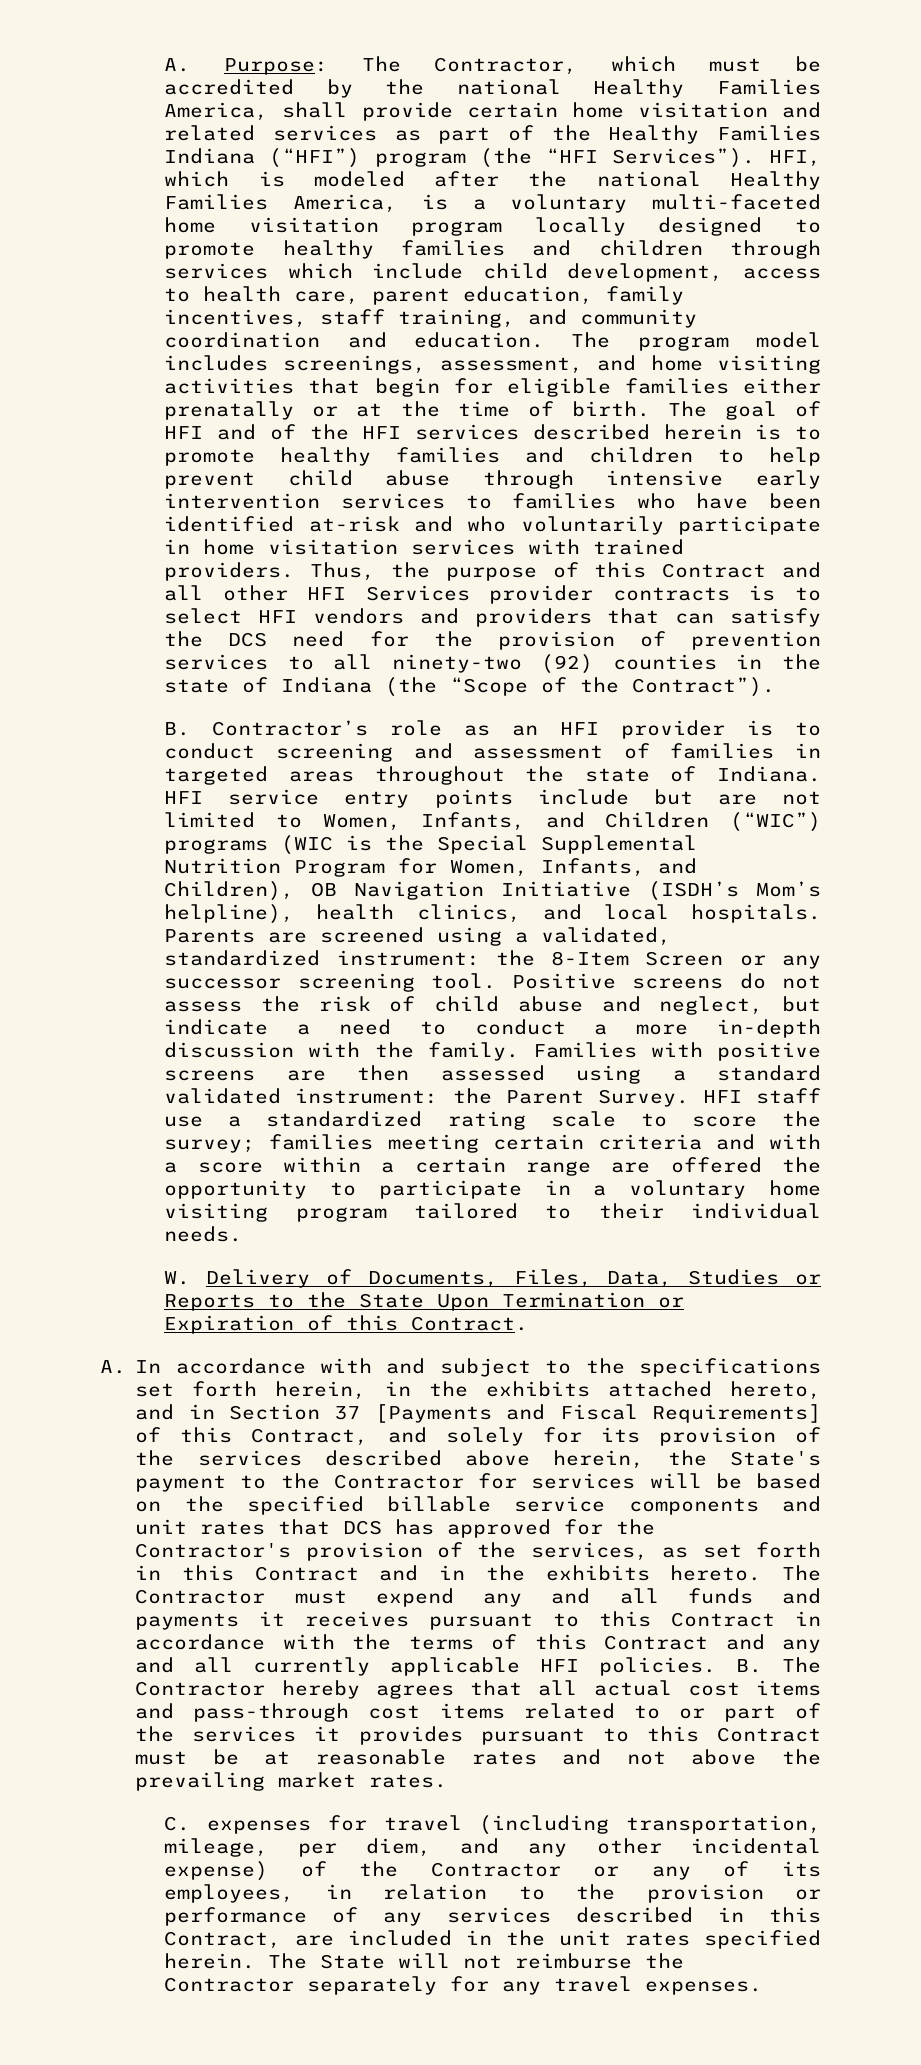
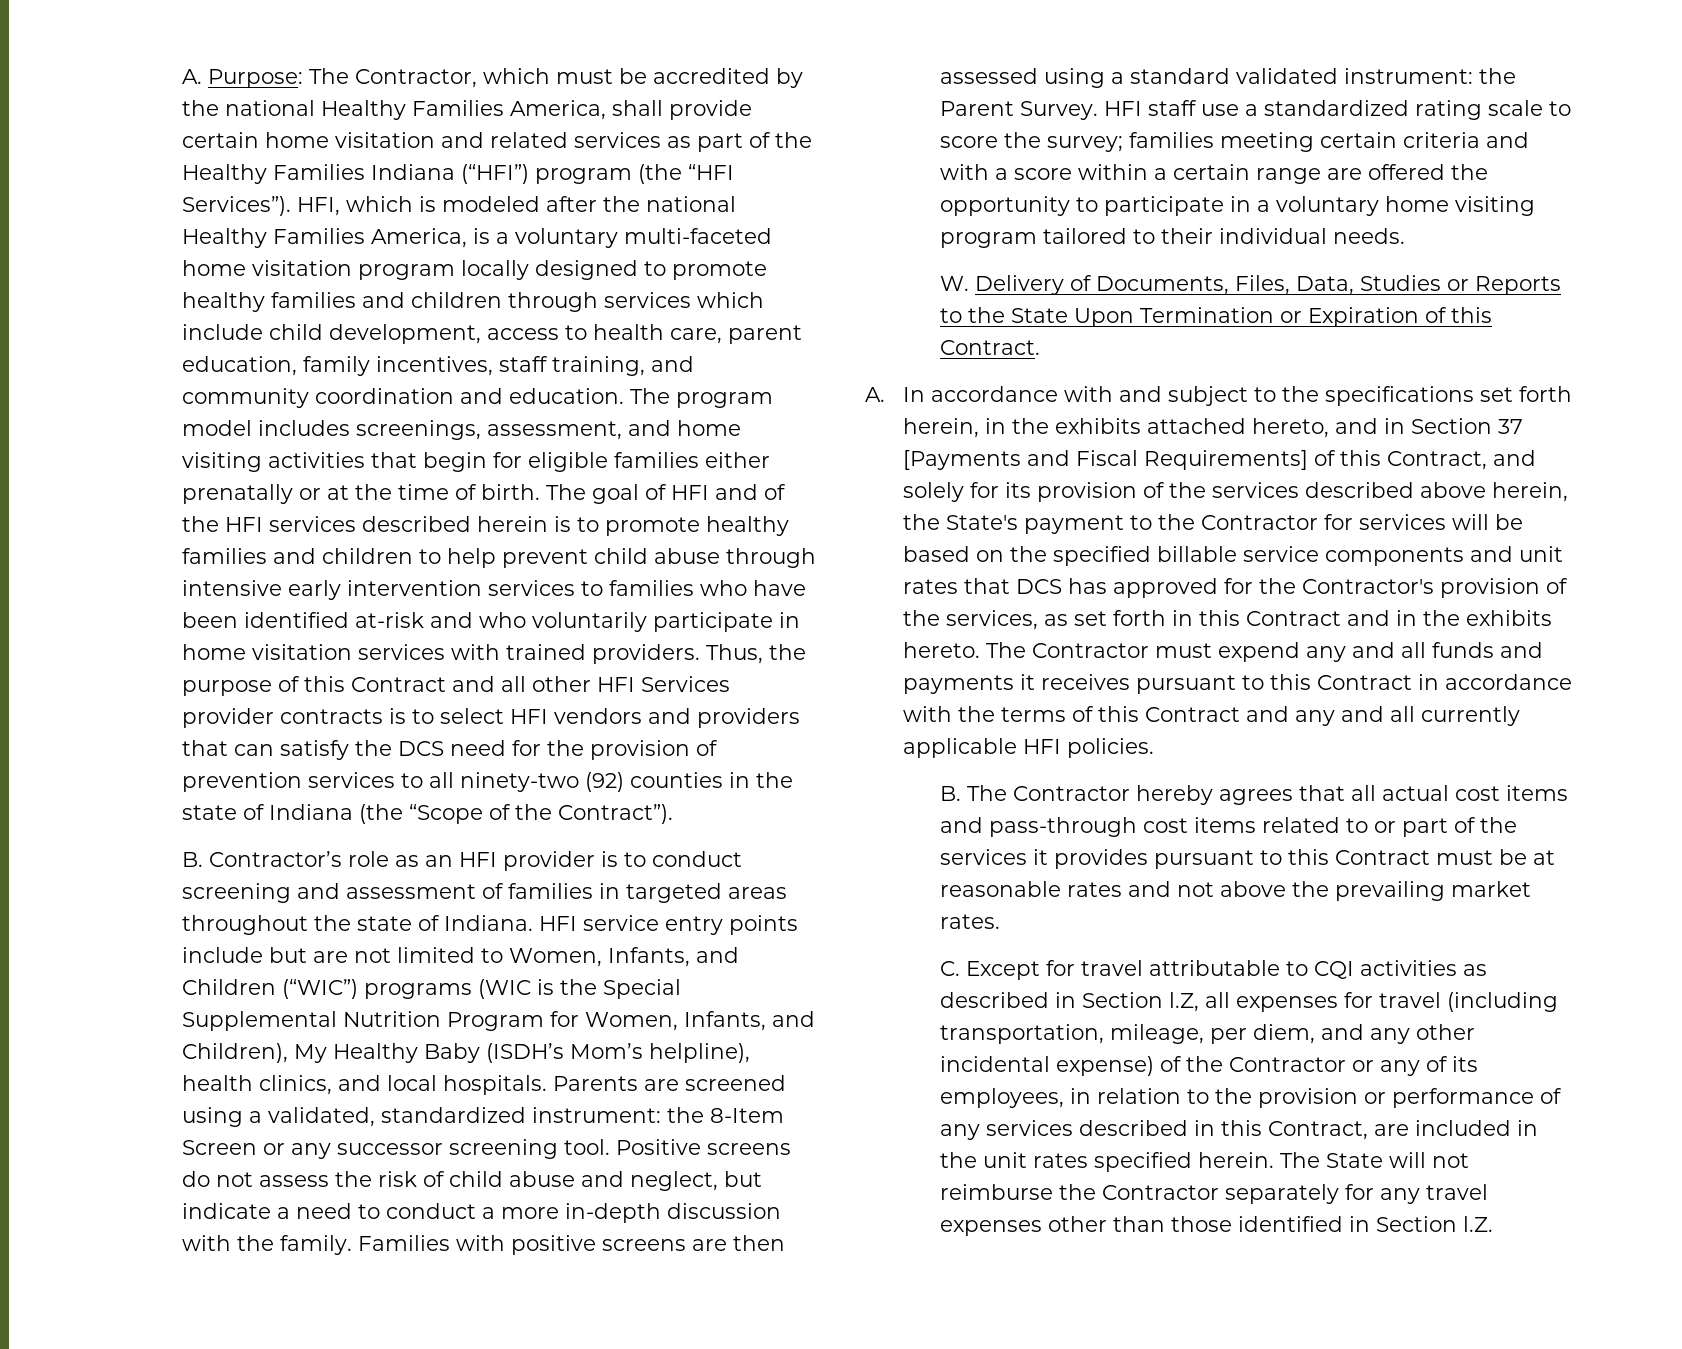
[311,881,632,900] OB Navigation Initiative -> [294,1043,481,1063] My Healthy Baby
(717, 1666) none -> (1154, 748) //
(191, 1823) none -> [966,960,1488,980] [940,992,1231,1012] Except for travel attributable to CQI activities as described in Section l.Z, all
[645,1981,763,1995] expenses. -> [940,1216,1494,1236] expenses other than those identified in Section l.Z.

